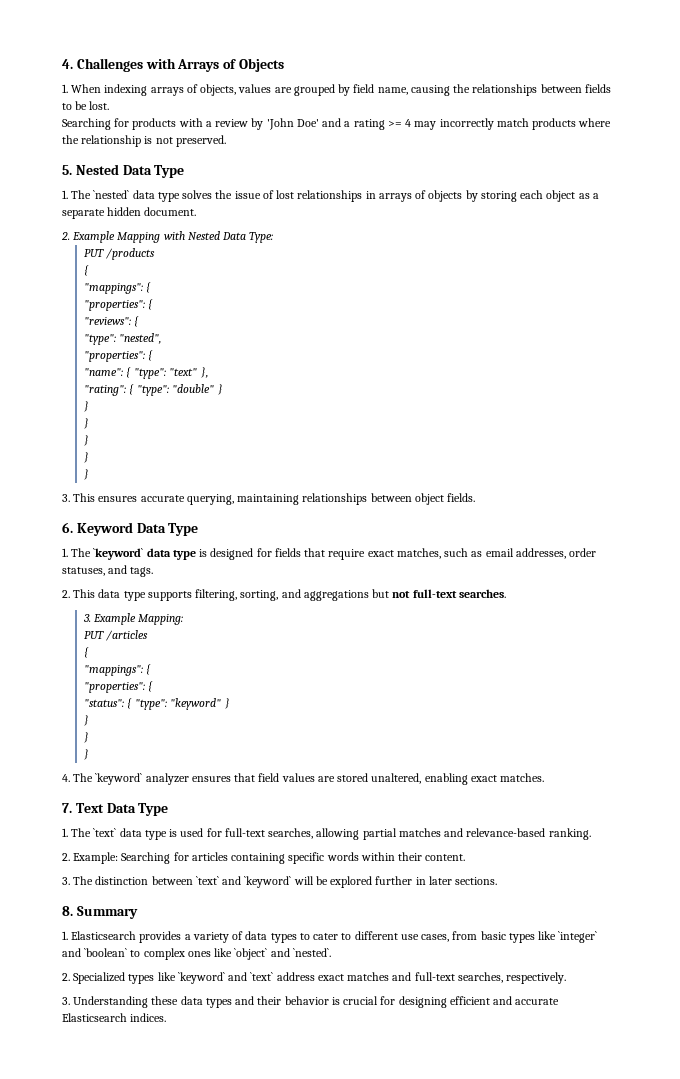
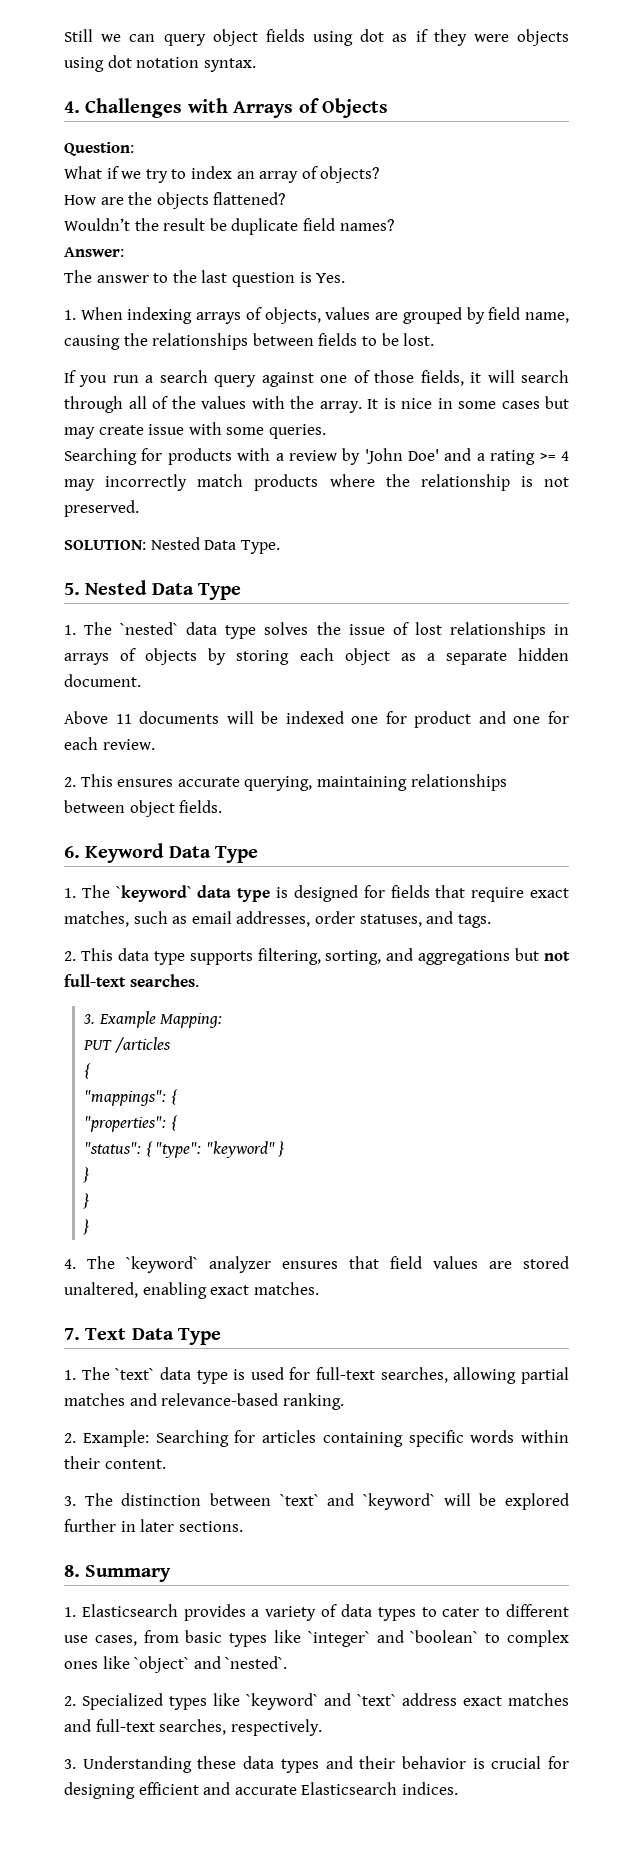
(62, 64) none -> [64,29,570,46] [64,55,256,72] Still we can query object fields using dot as if they were objects using dot notation syntax. //
(284, 65) none -> [64,142,134,156] [64,166,380,183] [64,192,286,209] [64,218,394,235] [64,247,124,257] [64,270,346,287] // Question: // What if we try to index an array of objects? // How are the objects flattened? // Wouldn’t the result be duplicate field names? // Answer: // The answer to the last question is Yes.
(110, 105) none -> [64,370,569,387] [64,396,569,413] [64,422,326,439] // If you run a search query against one of those fields, it will search through all of the values with the array. It is nice in some cases but may create issue with some queries.
(226, 141) none -> [64,537,280,554] // SOLUTION: Nested Data Type.
[61,231,274,243] [83,248,155,260] [83,265,89,276] [83,282,151,294] [83,299,153,311] [83,316,139,327] [83,333,161,345] [83,350,153,362] [83,367,208,379] [83,384,223,396] [83,401,89,412] [83,418,89,429] [83,435,89,446] [83,452,89,463] [83,469,89,480] [62,494,70,502] 2. Example Mapping with Nested Data Type: // PUT /products // { // "mappings": { // "properties": { // "reviews": { // "type": "nested", // "properties": { // "name": { "type": "text" }, // "rating": { "type": "double" } // } // } // } // } // } // 3. -> [64,711,569,728] [64,737,155,750] [64,777,76,787] Above 11 documents will be indexed one for product and one for each review. // 2.

